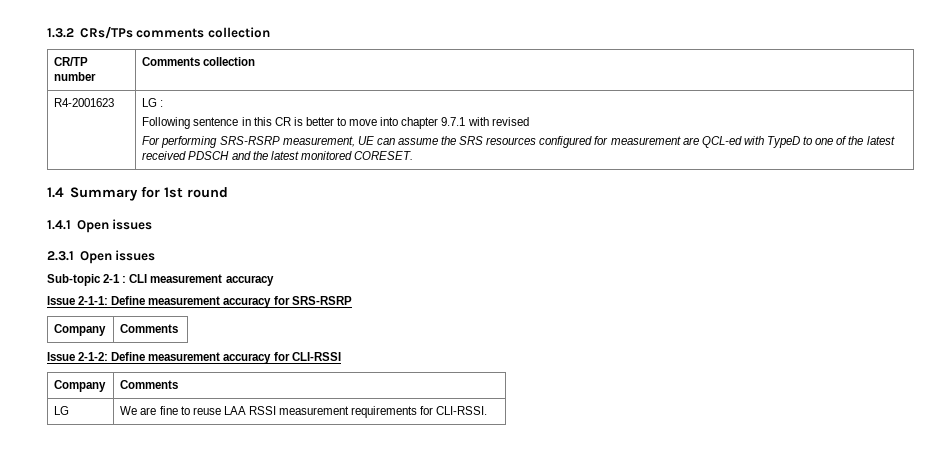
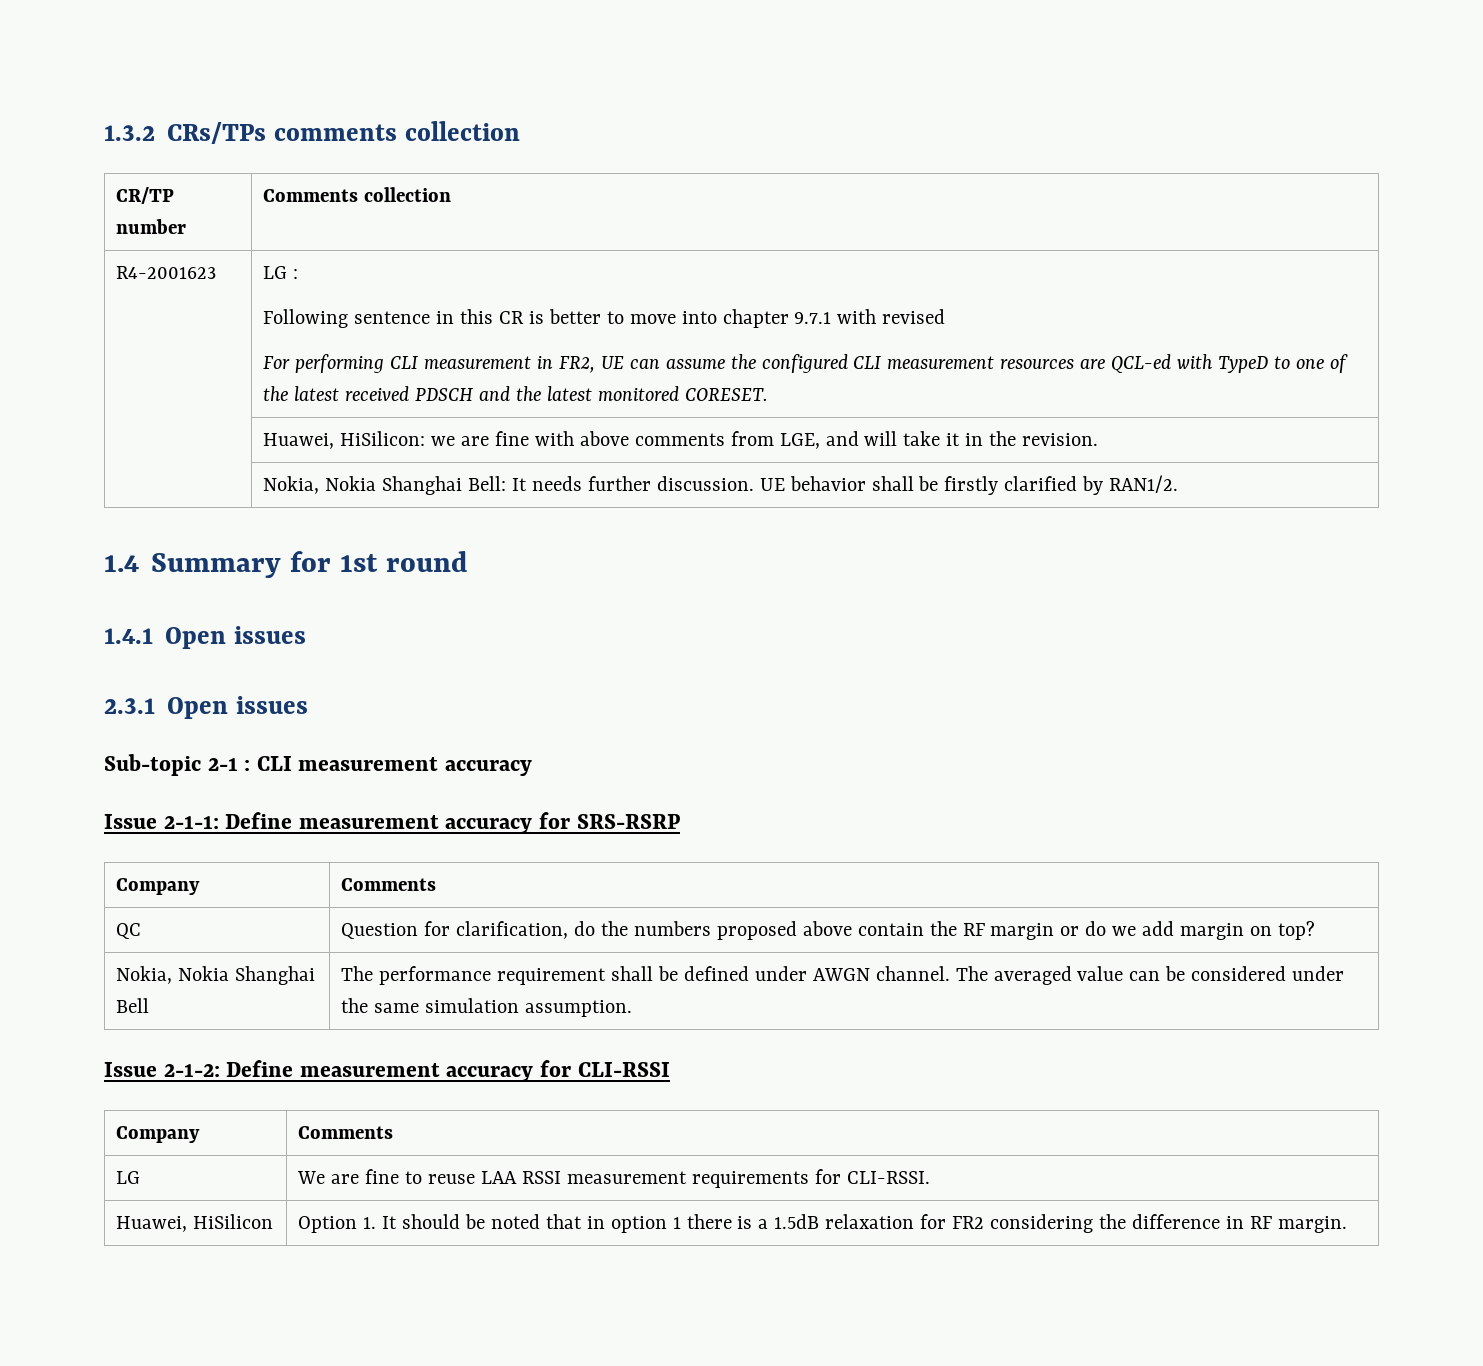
[219,136,681,148] SRS-RSRP measurement, UE can assume the SRS resources configured for measurement -> [389,354,1075,373] CLI measurement in FR2, UE can assume the configured CLI measurement resources
(413, 155) none -> [263,431,1099,449] [263,475,1179,495] // | Huawei, HiSilicon: we are fine with above comments from LGE, and will take it in the revision. // | Nokia, Nokia Shanghai Bell: It needs further discussion. UE behavior shall be firstly clarified by RAN1/2.
(179, 328) none -> [116,923,142,939] [341,921,1316,940] [116,966,315,985] [116,998,150,1013] [341,966,1345,985] [341,998,632,1017] // QC | Question for clarification, do the numbers proposed above contain the RF margin or do we add margin on top? // Nokia, Nokia Shanghai Bell | The performance requirement shall be defined under AWGN channel. The averaged value can be considered under the same simulation assumption.
(488, 410) none -> [116,1214,274,1232] [298,1214,1347,1233] // Huawei, HiSilicon | Option 1. It should be noted that in option 1 there is a 1.5dB relaxation for FR2 considering the difference in RF margin.

